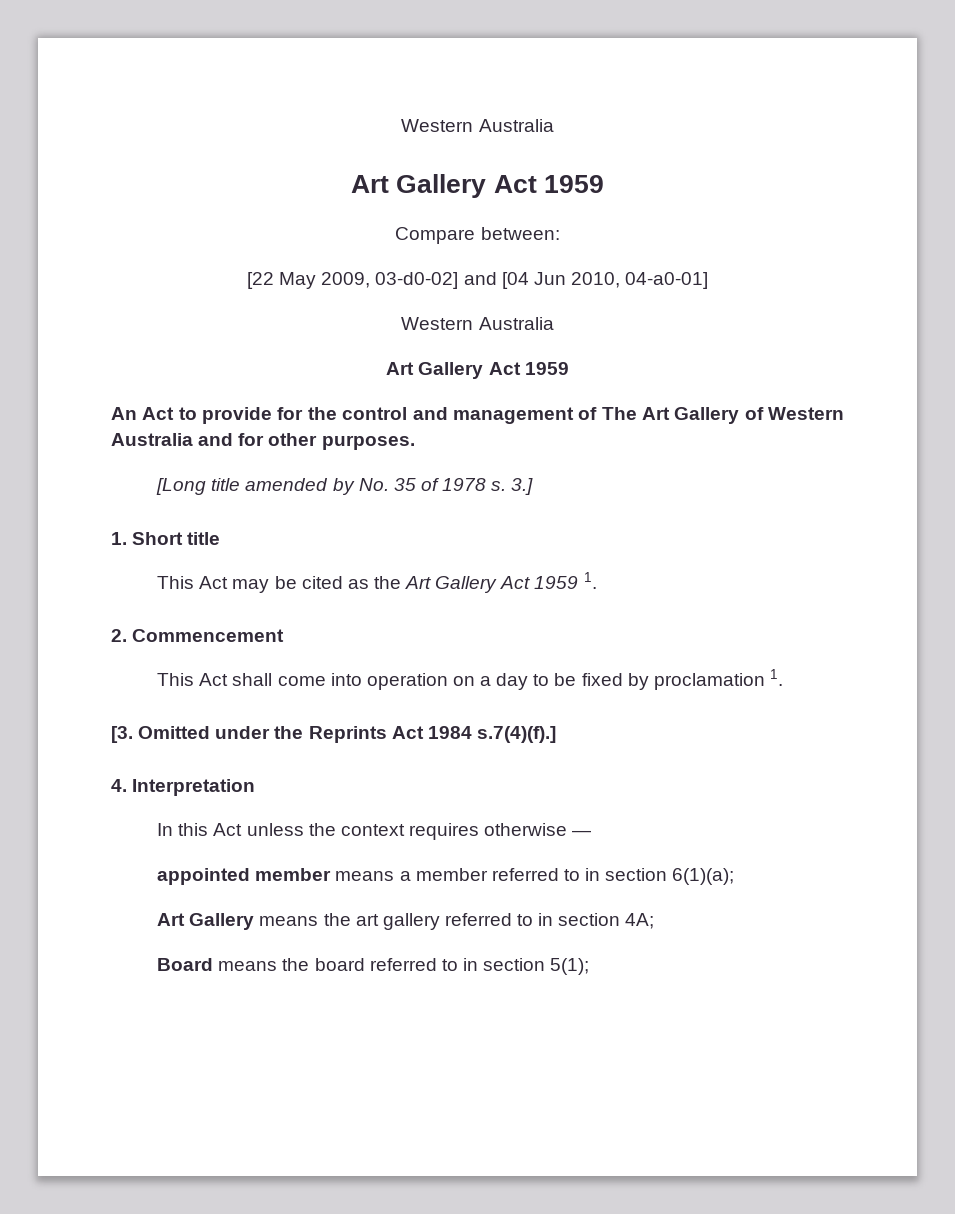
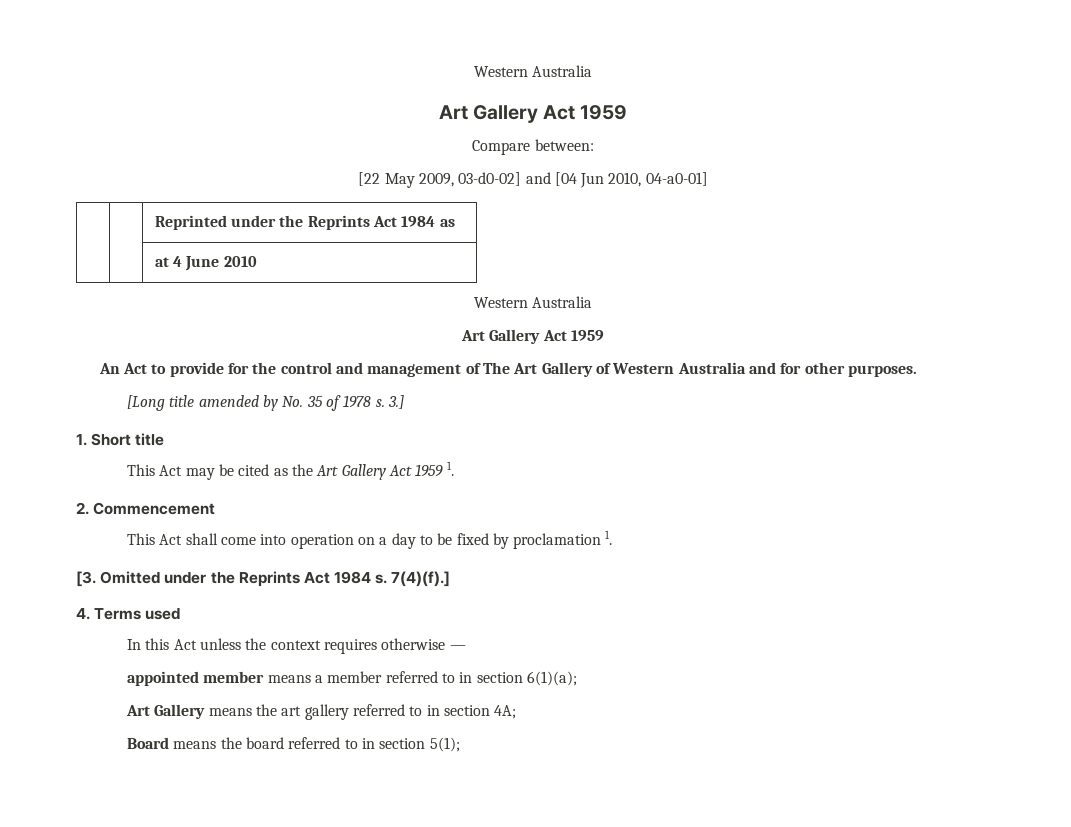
(709, 280) none -> [154,215,455,230] [154,256,257,271] // | | Reprinted under the Reprints Act 1984 as // | | at 4 June 2010
[476,726,556,743] s.7(4)(f).] -> [375,571,451,587] s. 7(4)(f).]
[132,779,256,796] Interpretation -> [94,608,181,620] Terms used

